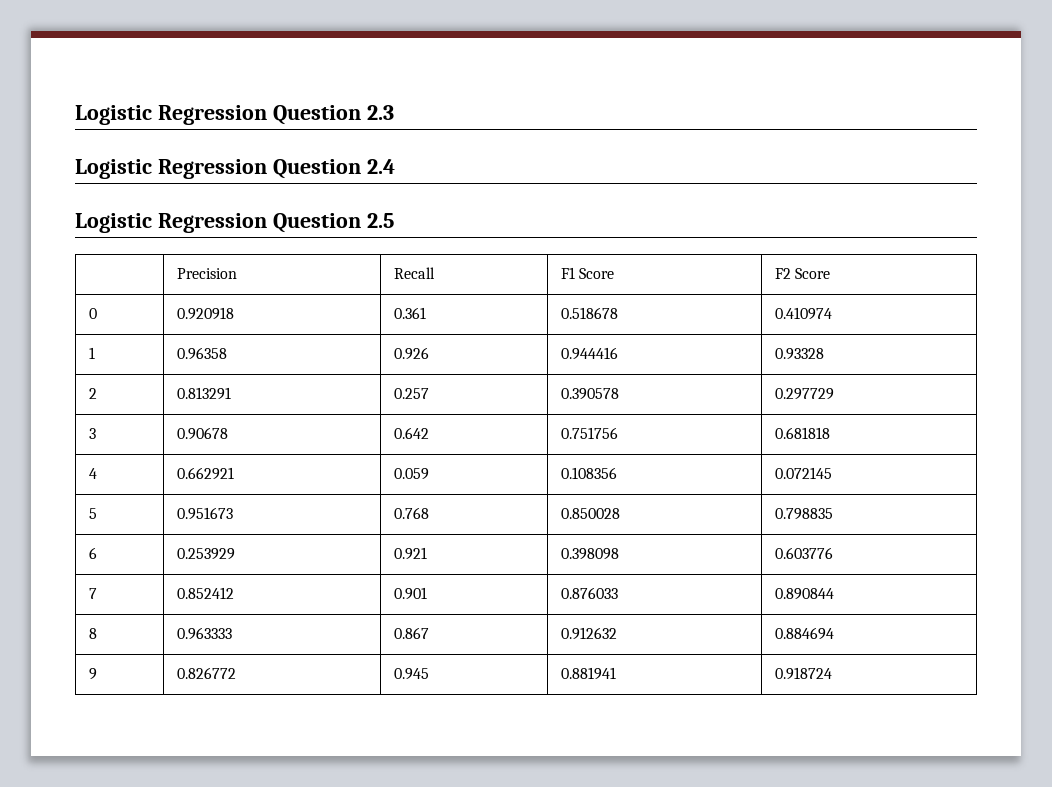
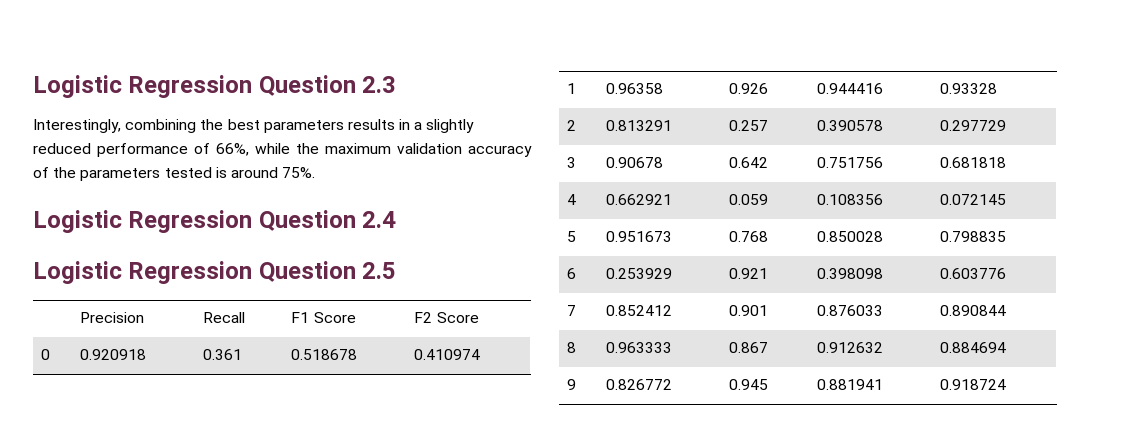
(394, 112) none -> [33,119,475,133] [33,143,532,157] [33,167,316,181] // Interestingly, combining the best parameters results in a slightly reduced performance of 66%, while the maximum validation accuracy of the parameters tested is around 75%.

